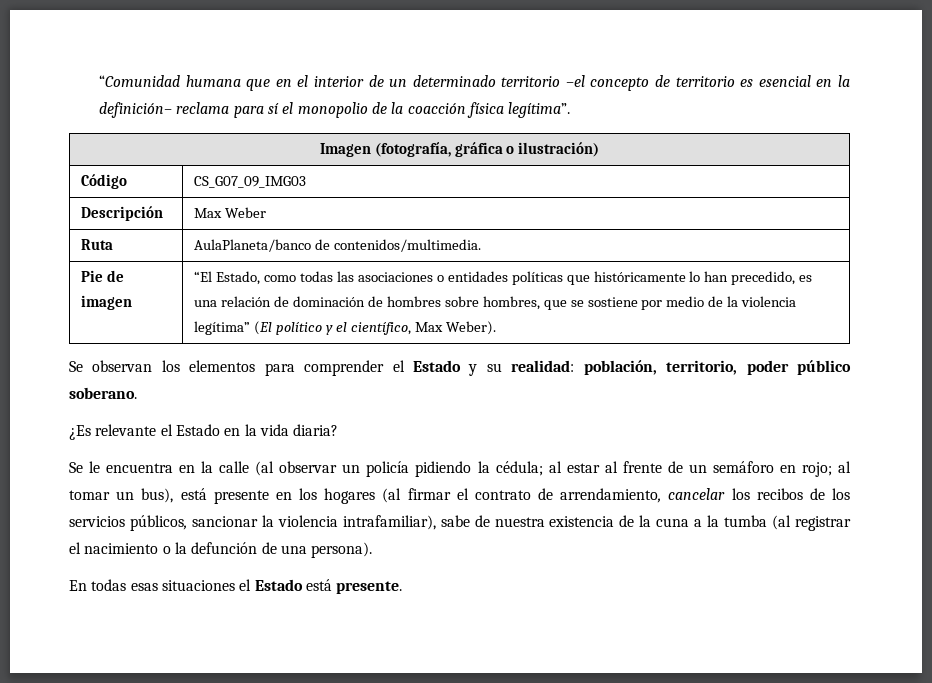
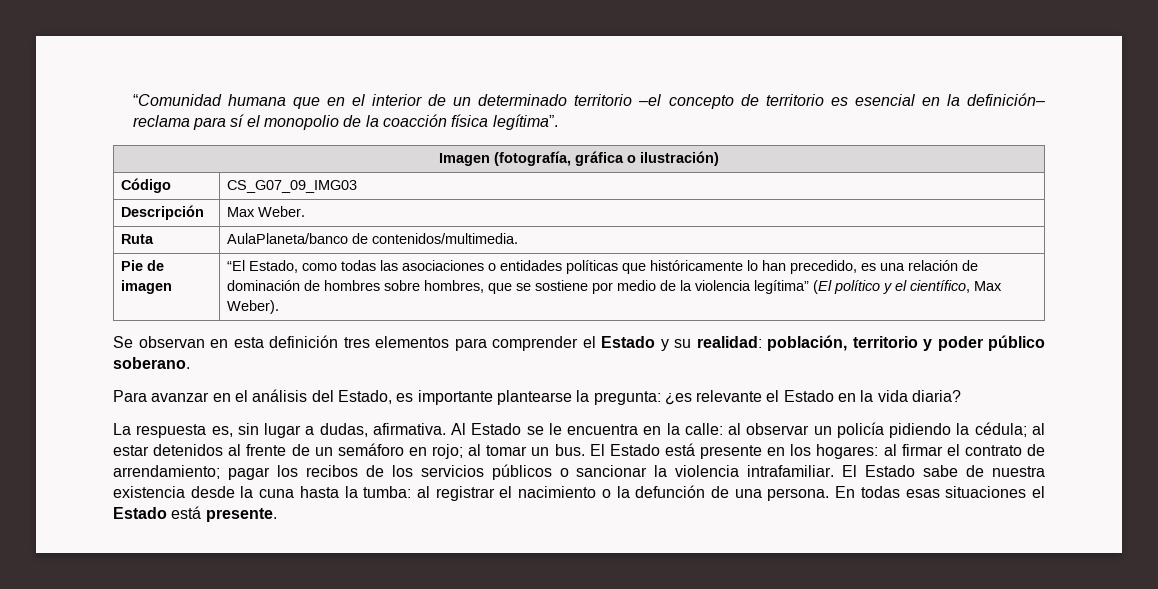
[225,207,267,218] Weber -> [257,206,305,217] Weber.
[161,360,180,372] los -> [210,335,370,348] en esta definición tres
[666,360,738,375] territorio, -> [852,336,932,351] territorio y
[69,425,91,440] ¿Es -> [113,389,692,405] Para avanzar en el análisis del Estado, es importante plantearse la pregunta: ¿es
[69,462,83,473] Se -> [113,423,544,438] La respuesta es, sin lugar a dudas, afirmativa. Al Estado se
[219,461,275,476] calle (al -> [684,423,742,435] calle: al
(600, 468) none -> [153,444,224,456] detenidos
[141,488,174,503] bus), -> [554,444,660,456] bus. El Estado
[324,488,402,504] hogares (al -> [816,444,897,459] hogares: al
[560,488,726,503] arrendamiento, cancelar -> [113,465,270,480] arrendamiento; pagar
[129,515,187,531] públicos, -> [491,464,569,480] públicos o
[342,515,436,530] intrafamiliar), -> [747,465,916,477] intrafamiliar. El Estado
[619,515,635,527] de -> [190,486,235,498] desde
[694,515,792,530] a la tumba (al -> [299,486,431,498] hasta la tumba: al
[311,542,373,558] persona). // -> [767,488,830,501] persona.

